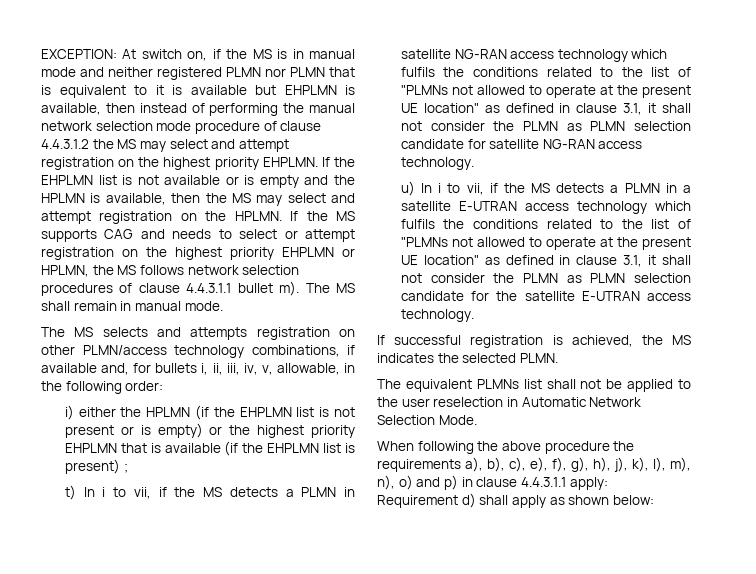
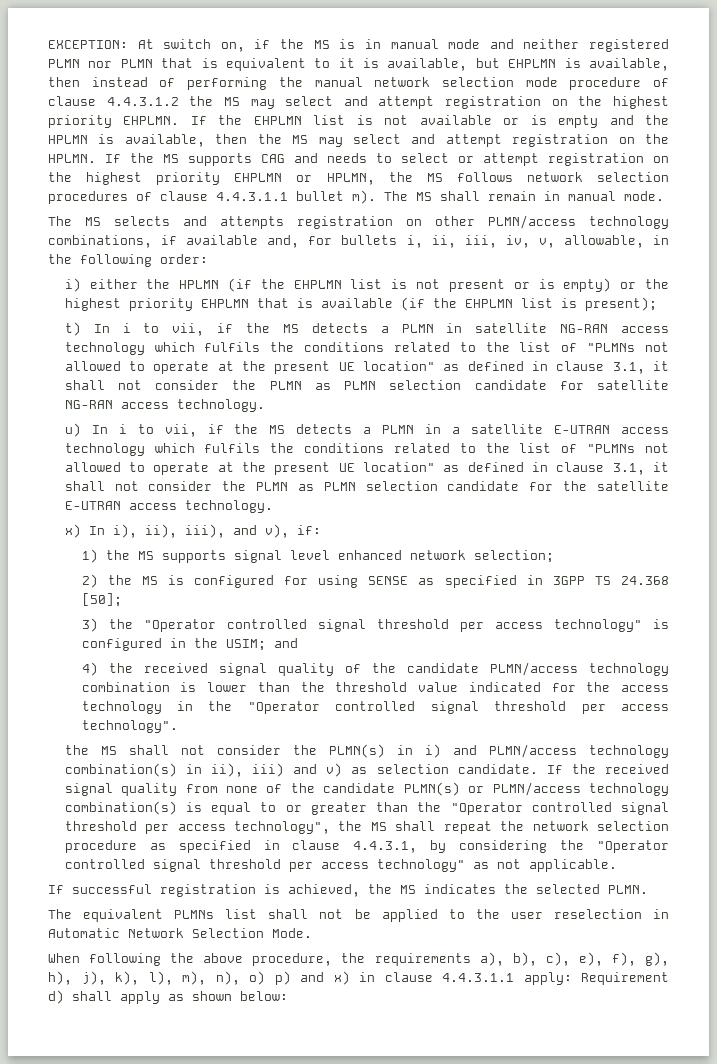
[190,85,247,95] available -> [387,58,468,71] available,
[64,459,128,474] present) ; -> [584,297,657,311] present);
(474, 315) none -> [64,524,321,538] [81,549,554,563] [81,574,669,588] [81,593,122,607] [81,618,669,632] [81,638,298,651] [81,662,669,676] [81,682,670,692] [81,701,670,714] [81,720,178,733] [64,744,669,758] [64,763,669,777] [64,782,669,796] [64,801,669,815] [64,821,670,834] [64,840,669,853] [64,859,617,872] // x) In i), ii), iii), and v), if: // 1) the MS supports signal level enhanced network selection; // 2) the MS is configured for using SENSE as specified in 3GPP TS 24.368 [50]; // 3) the "Operator controlled signal threshold per access technology" is configured in the USIM; and // 4) the received signal quality of the candidate PLMN/access technology combination is lower than the threshold value indicated for the access technology in the "Operator controlled signal threshold per access technology". // the MS shall not consider the PLMN(s) in i) and PLMN/access technology combination(s) in ii), iii) and v) as selection candidate. If the received signal quality from none of the candidate PLMN(s) or PLMN/access technology combination(s) is equal to or greater than the "Operator controlled signal threshold per access technology", the MS shall repeat the network selection procedure as specified in clause 4.4.3.1, by considering the "Operator controlled signal threshold per access technology" as not applicable.
[544,441,610,454] procedure -> [252,953,333,966] procedure,
[416,475,458,490] and p) -> [274,971,350,985] p) and x)

